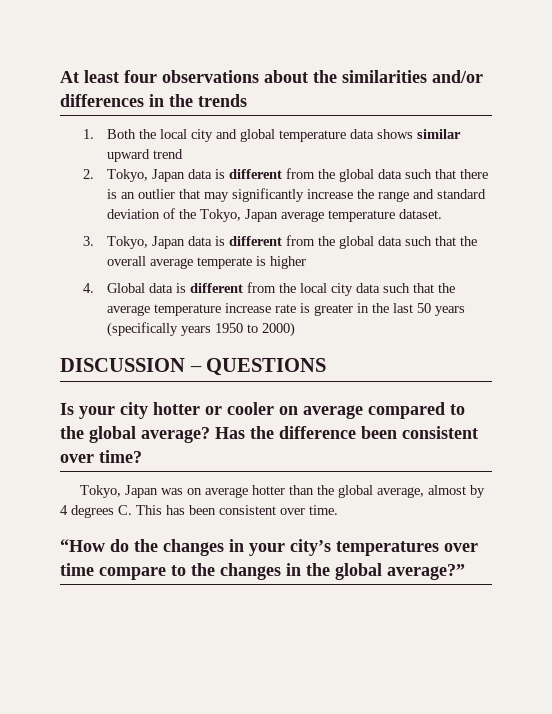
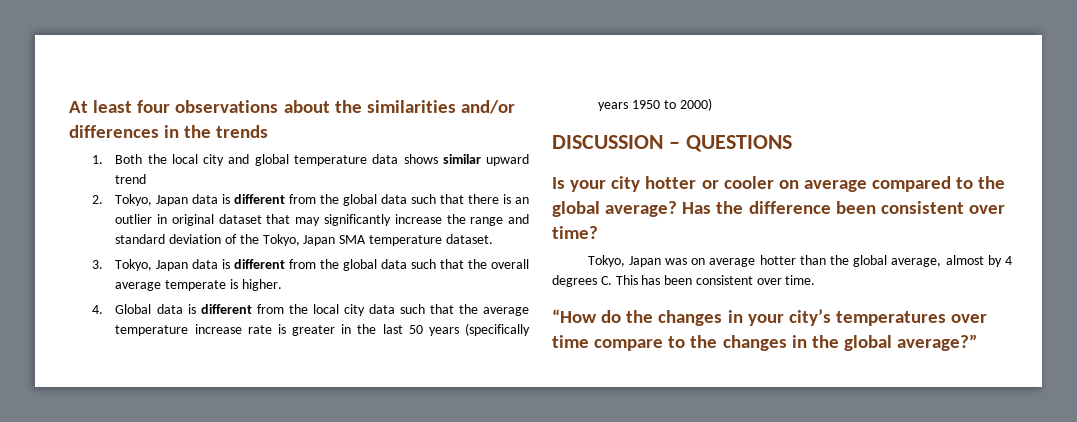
(175, 194) none -> [157,214,262,226] in original dataset
[280,211,324,222] average -> [339,235,367,244] SMA
[269,256,306,269] higher -> [241,279,282,291] higher.

